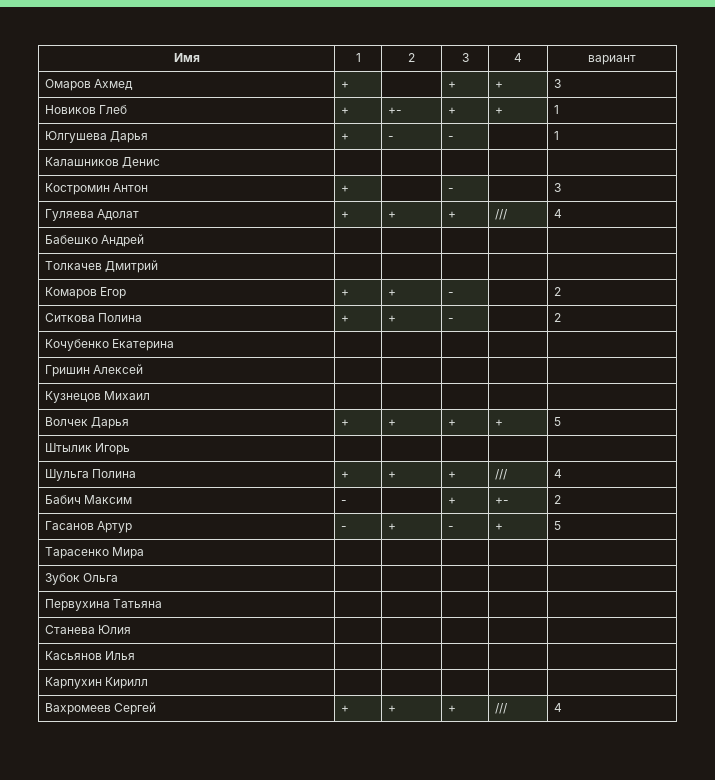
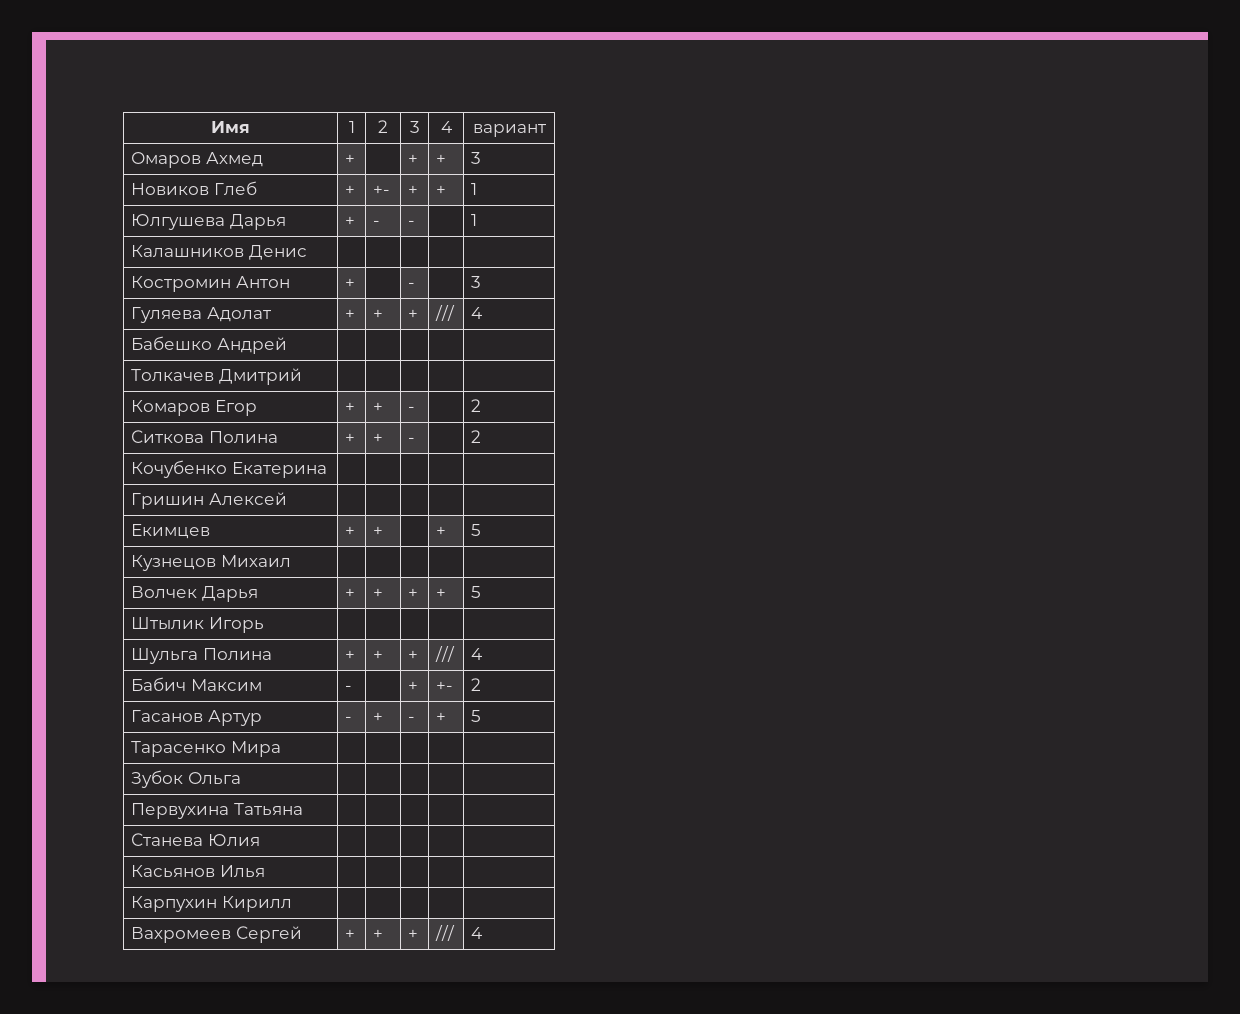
(144, 369) none -> [131,524,211,539] [345,526,356,536] [373,526,384,536] [436,526,447,536] [471,524,482,536] // Екимцев | + | + | | + | 5

